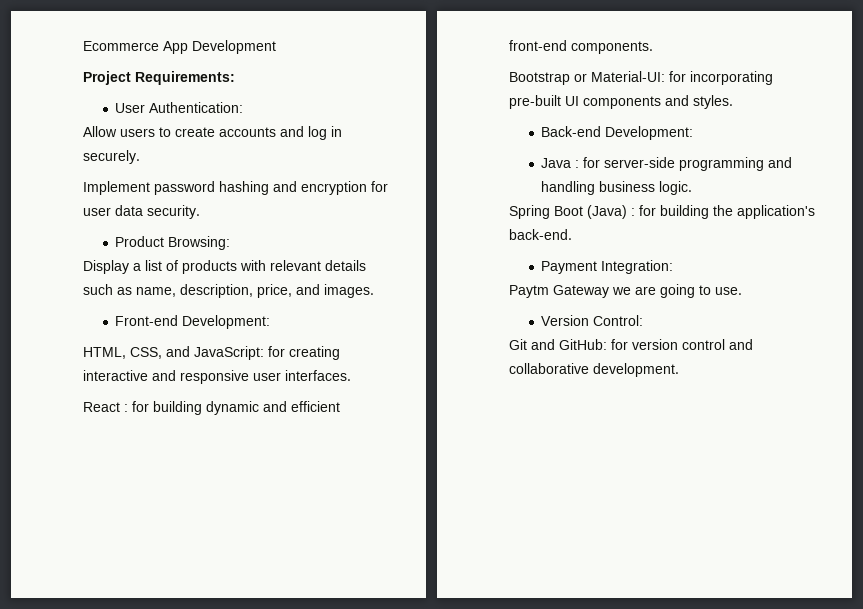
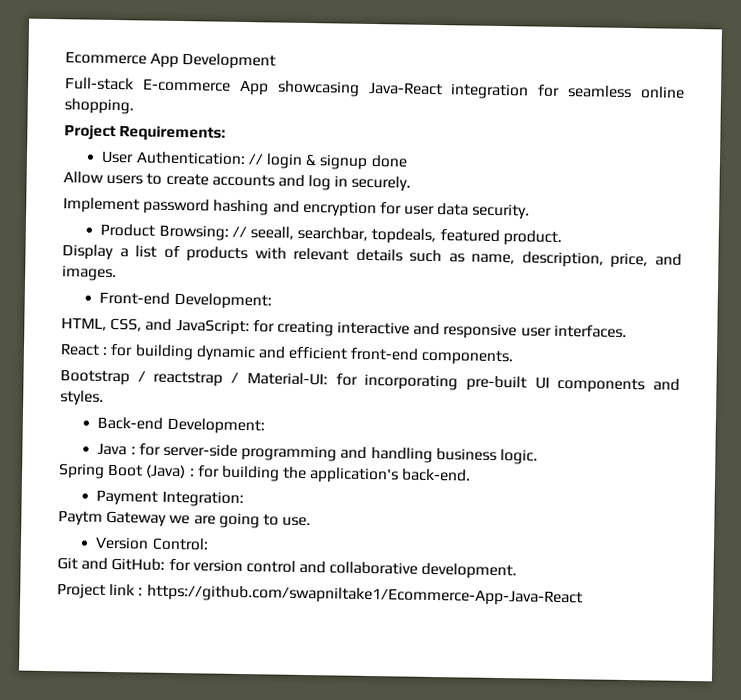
(276, 47) none -> [65,77,685,100] [64,98,134,115] // Full-stack E-commerce App showcasing Java-React integration for seamless online shopping.
(244, 107) none -> [247,153,408,170] // login & signup done
(231, 243) none -> [231,225,562,246] // seeall, searchbar, topdeals, featured product.
[574,73,587,82] or -> [137,370,240,387] / reactstrap /
(679, 370) none -> [57,583,583,607] // Project link : https://github.com/swapniltake1/Ecommerce-App-Java-React

